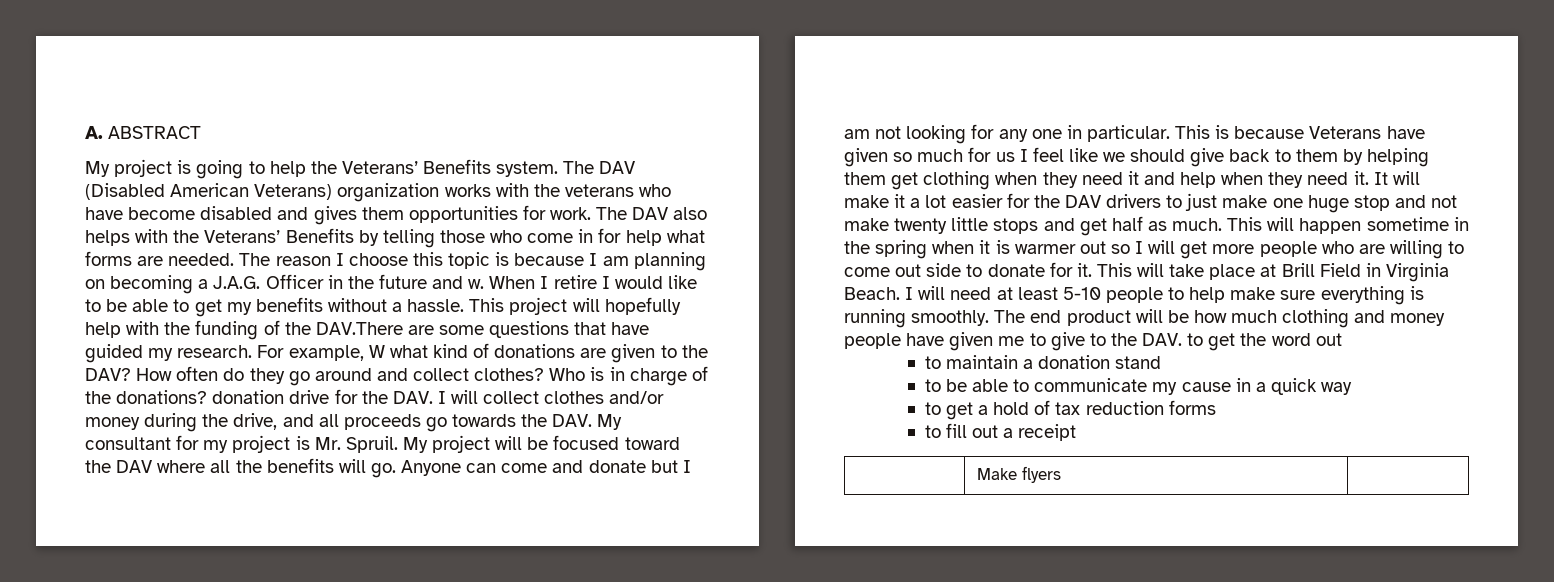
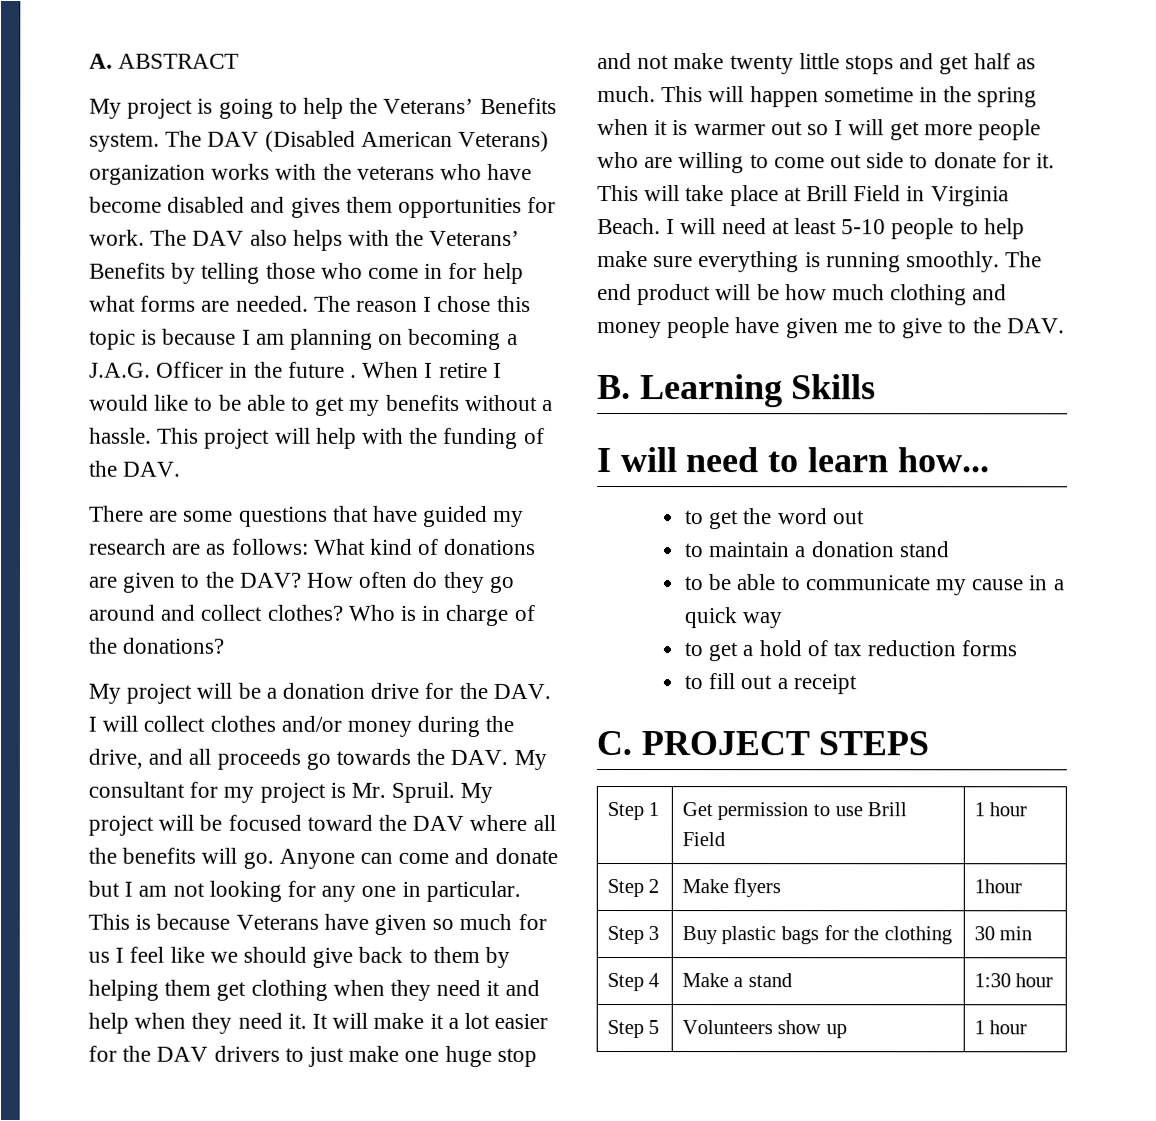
[348,253,408,266] choose -> [437,295,492,312] chose
[432,276,485,289] and w. -> [350,374,358,378] .
[604,297,681,315] hopefully -> (311, 435) none
[315,322,403,335] DAV.There -> [123,461,182,477] [89,505,144,522] DAV. // There
[177,345,428,361] research. For example, W what -> [89,538,366,555] research are as follows: What
(208, 397) none -> [88,682,277,704] // My project will be a
(1183, 339) none -> [597,374,877,408] [597,447,990,473] // B. Learning Skills // I will need to learn how... //
[976,466,1061,483] // | Make flyers | -> [596,731,930,756] [606,802,660,821] [681,802,908,821] [681,832,725,847] [973,802,1028,817] [606,879,660,898] [681,878,782,898] [973,879,1022,894] [606,926,660,945] [681,925,952,945] [973,926,1033,941] [606,973,660,992] [681,973,792,988] [973,973,1054,988] [606,1020,660,1039] [681,1020,847,1039] [973,1020,1028,1035] // C. PROJECT STEPS // Step 1 | Get permission to use Brill Field | 1 hour // Step 2 | Make flyers | 1hour // Step 3 | Buy plastic bags for the clothing | 30 min // Step 4 | Make a stand | 1:30 hour // Step 5 | Volunteers show up | 1 hour

